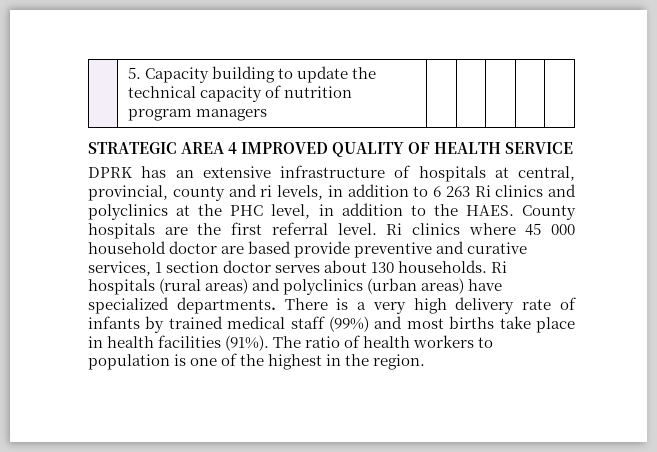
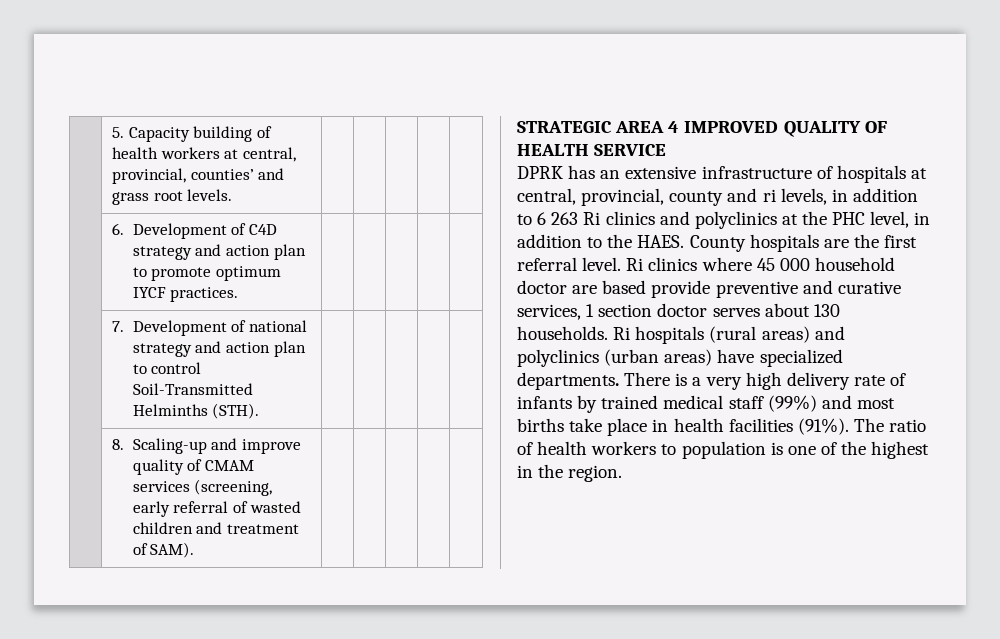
[278,66,377,83] [127,85,353,102] [127,109,268,121] to update the technical capacity of nutrition program managers -> [257,126,273,138] [112,147,297,162] [112,168,285,184] [112,189,233,205] [112,223,277,239] [132,244,306,260] [132,266,281,281] [132,287,239,302] [112,320,307,336] [132,341,306,357] [132,362,202,374] [132,383,253,395] [132,403,260,419] [112,438,301,454] [132,459,254,475] [132,479,273,496] [132,501,301,517] [132,522,299,534] [132,542,195,558] of health workers at central, provincial, counties’ and grass root levels. | | | | | // | 6. Development of C4D strategy and action plan to promote optimum IYCF practices. | | | | | // | 7. Development of national strategy and action plan to control Soil-Transmitted Helminths (STH). | | | | | // | 8. Scaling-up and improve quality of CMAM services (screening, early referral of wasted children and treatment of SAM).

